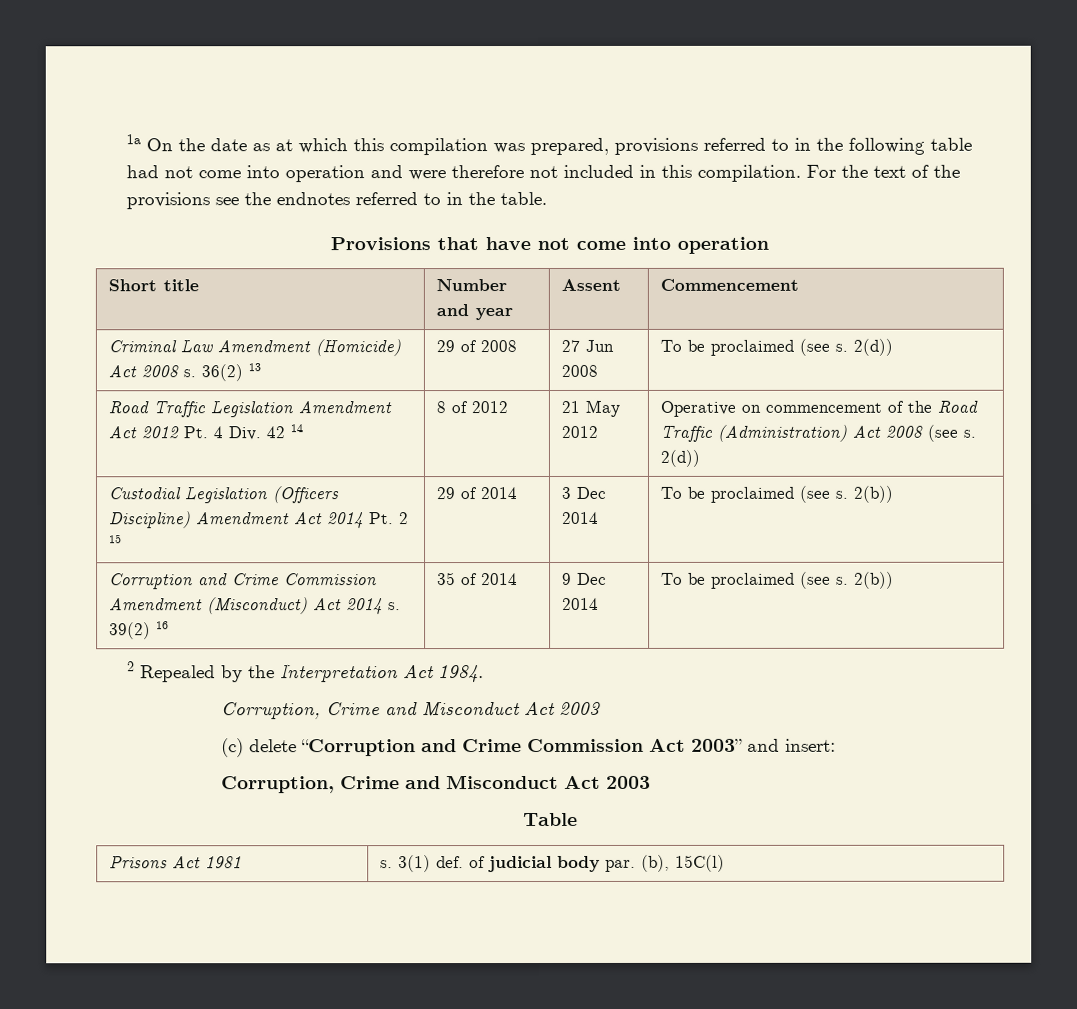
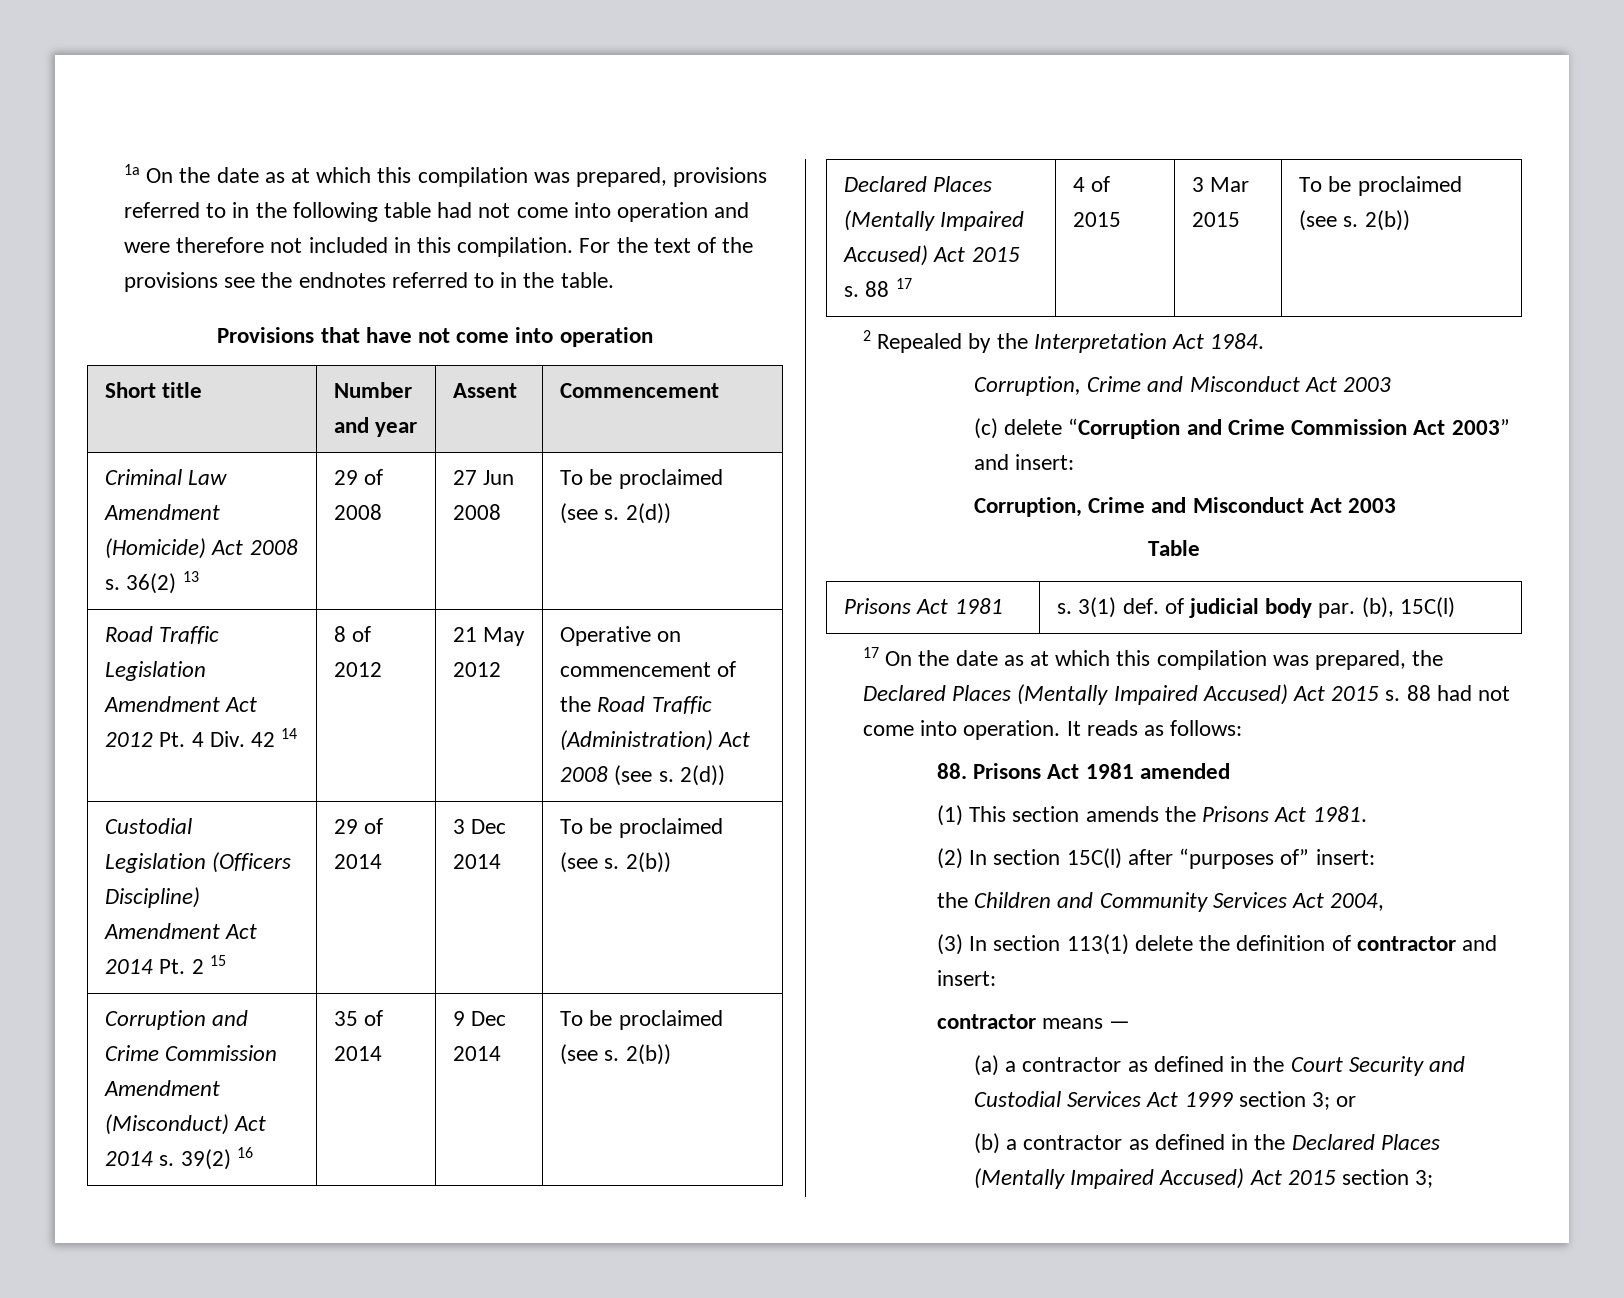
(894, 580) none -> [844,176,993,192] [844,210,1025,231] [843,245,1020,266] [844,278,912,297] [1073,176,1111,192] [1073,212,1122,227] [1192,177,1250,192] [1192,212,1241,227] [1299,176,1462,196] [1299,210,1410,231] // Declared Places (Mentally Impaired Accused) Act 2015 s. 88 17 | 4 of 2015 | 3 Mar 2015 | To be proclaimed (see s. 2(b))
(725, 863) none -> [863,647,1444,670] [863,684,1511,705] [863,720,1243,740] [937,763,1230,779] [937,805,1367,826] [937,848,1375,869] [937,892,1385,912] [937,934,1497,955] [937,970,997,986] [937,1014,1131,1029] [974,1055,1465,1076] [974,1091,1357,1110] [974,1133,1440,1154] [974,1168,1434,1189] // 17 On the date as at which this compilation was prepared, the Declared Places (Mentally Impaired Accused) Act 2015 s. 88 had not come into operation. It reads as follows: // 88. Prisons Act 1981 amended // (1) This section amends the Prisons Act 1981. // (2) In section 15C(l) after “purposes of” insert: // the Children and Community Services Act 2004, // (3) In section 113(1) delete the definition of contractor and insert: // contractor means — // (a) a contractor as defined in the Court Security and Custodial Services Act 1999 section 3; or // (b) a contractor as defined in the Declared Places (Mentally Impaired Accused) Act 2015 section 3;

